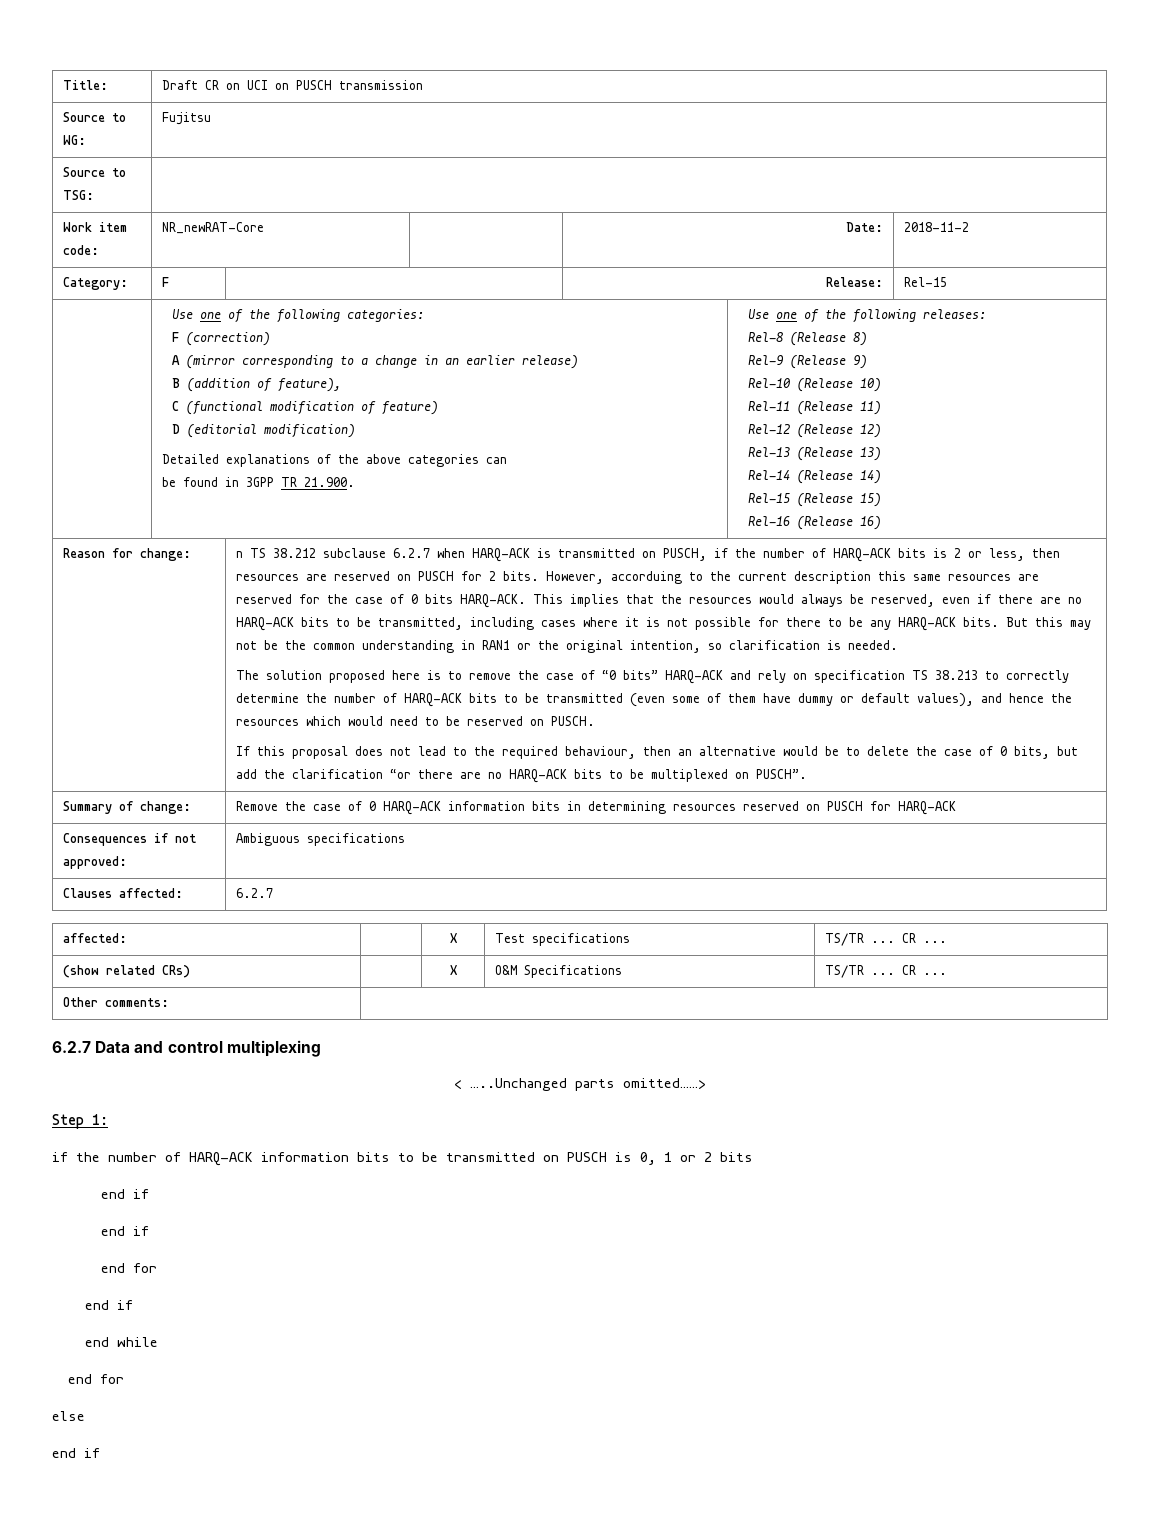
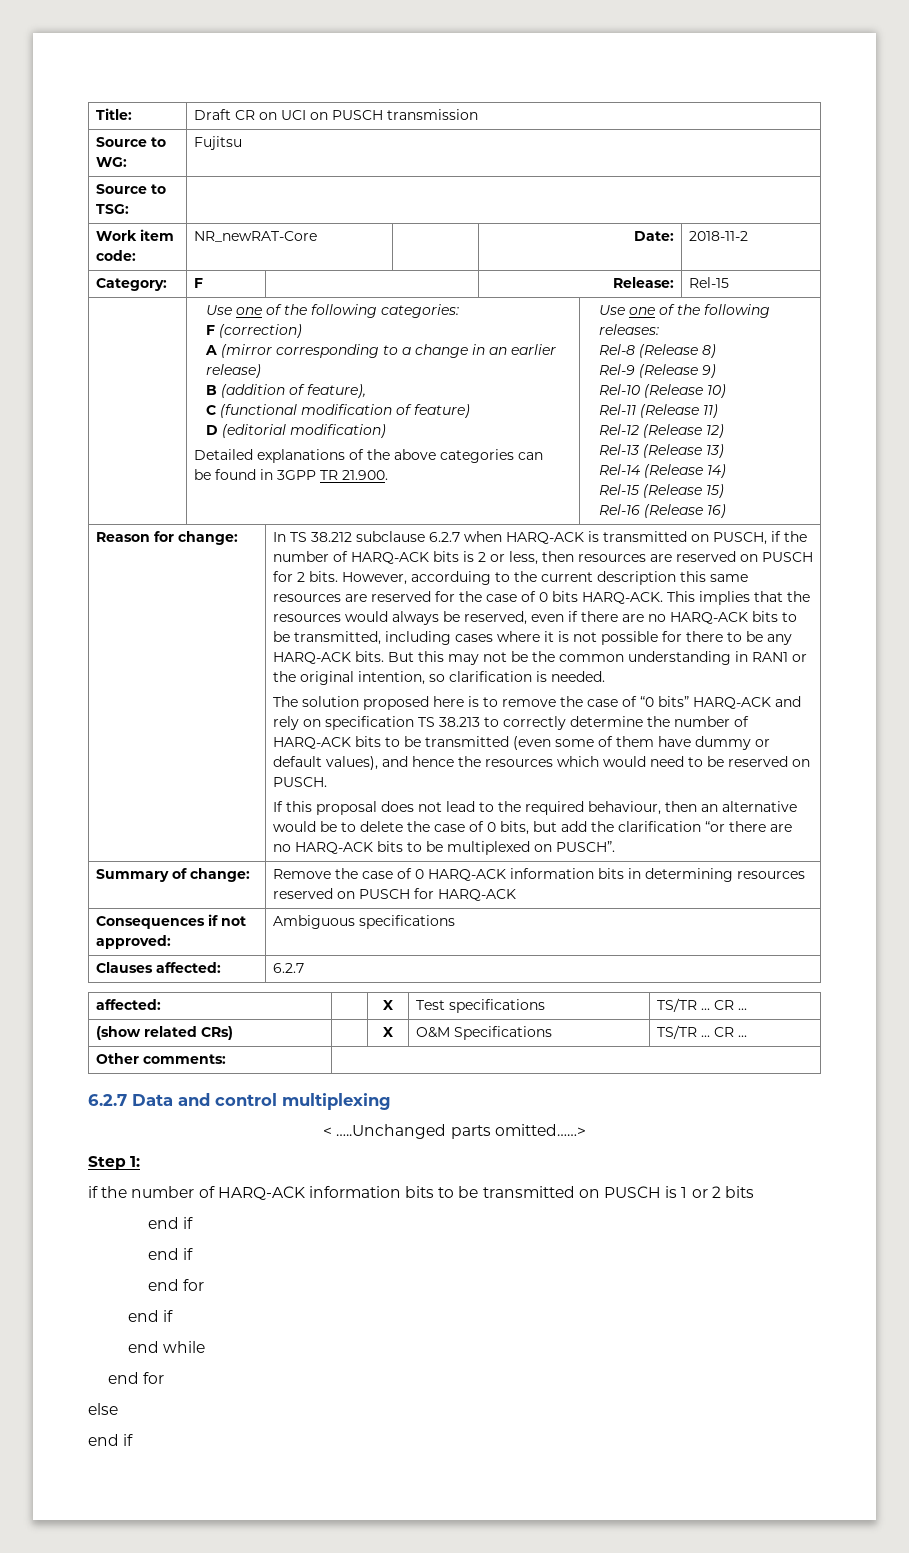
[235,551,243,558] n -> [272,532,286,542] In
[640,1152,656,1165] 0, -> (678, 1192) none

